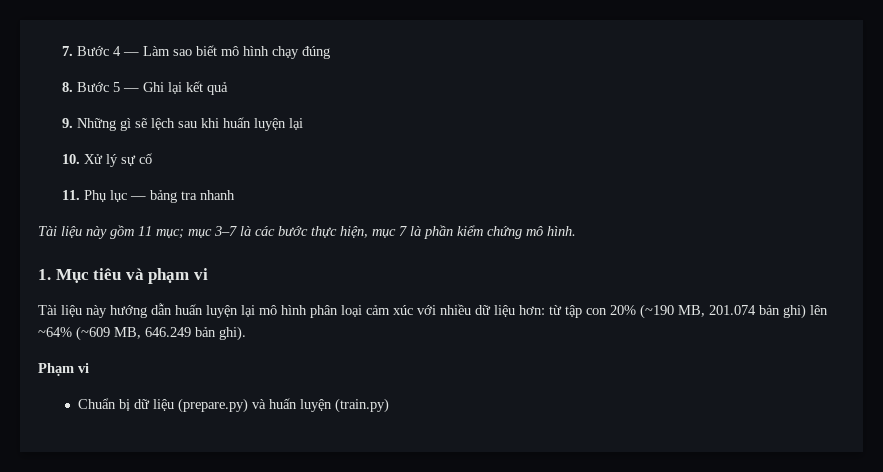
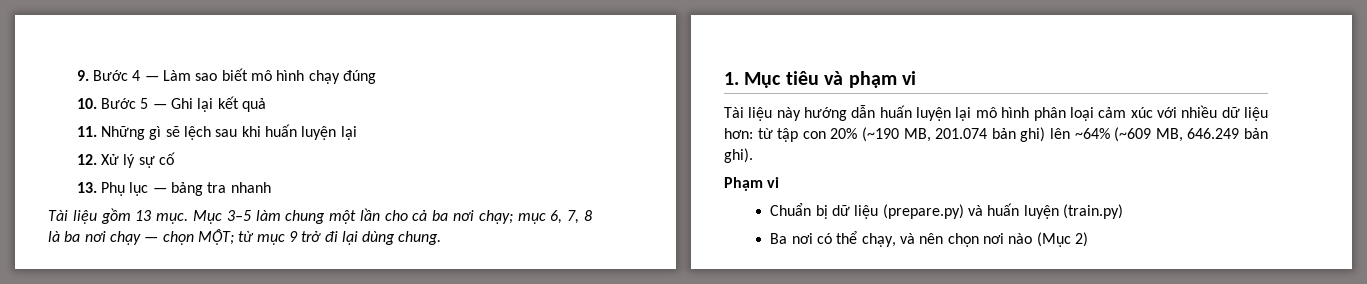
[62,46,74,56] 7. -> [76,70,89,81] 9.
[62,82,74,92] 8. -> [76,98,97,109] 10.
[62,118,74,128] 9. -> [76,126,97,137] 11.
[62,154,81,164] 10. -> [76,154,97,165] 12.
[62,190,81,200] 11. -> [76,182,97,193] 13.
[86,225,576,239] này gồm 11 mục; mục 3–7 là các bước thực hiện, mục 7 là phần kiểm chứng mô hình. -> [100,208,592,224] [48,229,442,245] gồm 13 mục. Mục 3–5 làm chung một lần cho cả ba nơi chạy; mục 6, 7, 8 là ba nơi chạy — chọn MỘT; từ mục 9 trở đi lại dùng chung.
(390, 405) none -> [770,231,1088,247] // Ba nơi có thể chạy, và nên chọn nơi nào (Mục 2)

